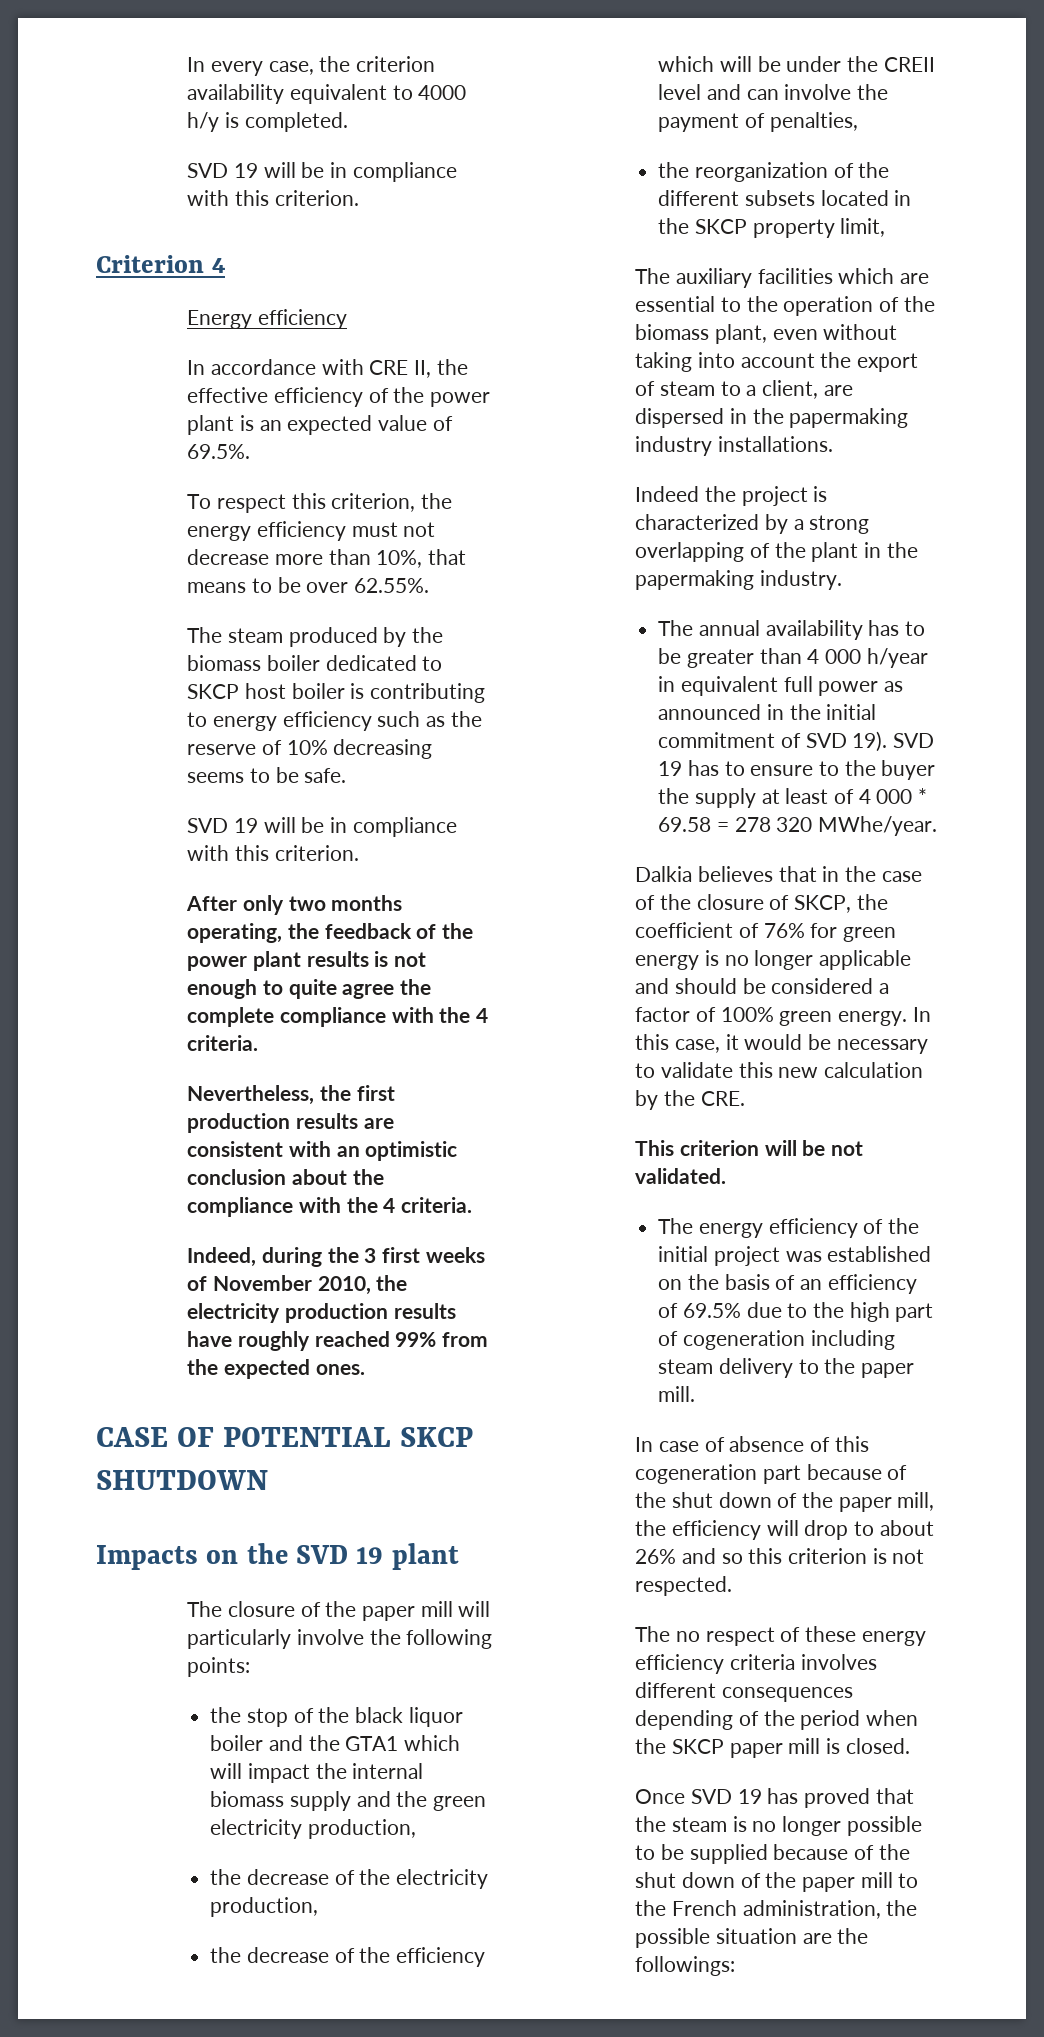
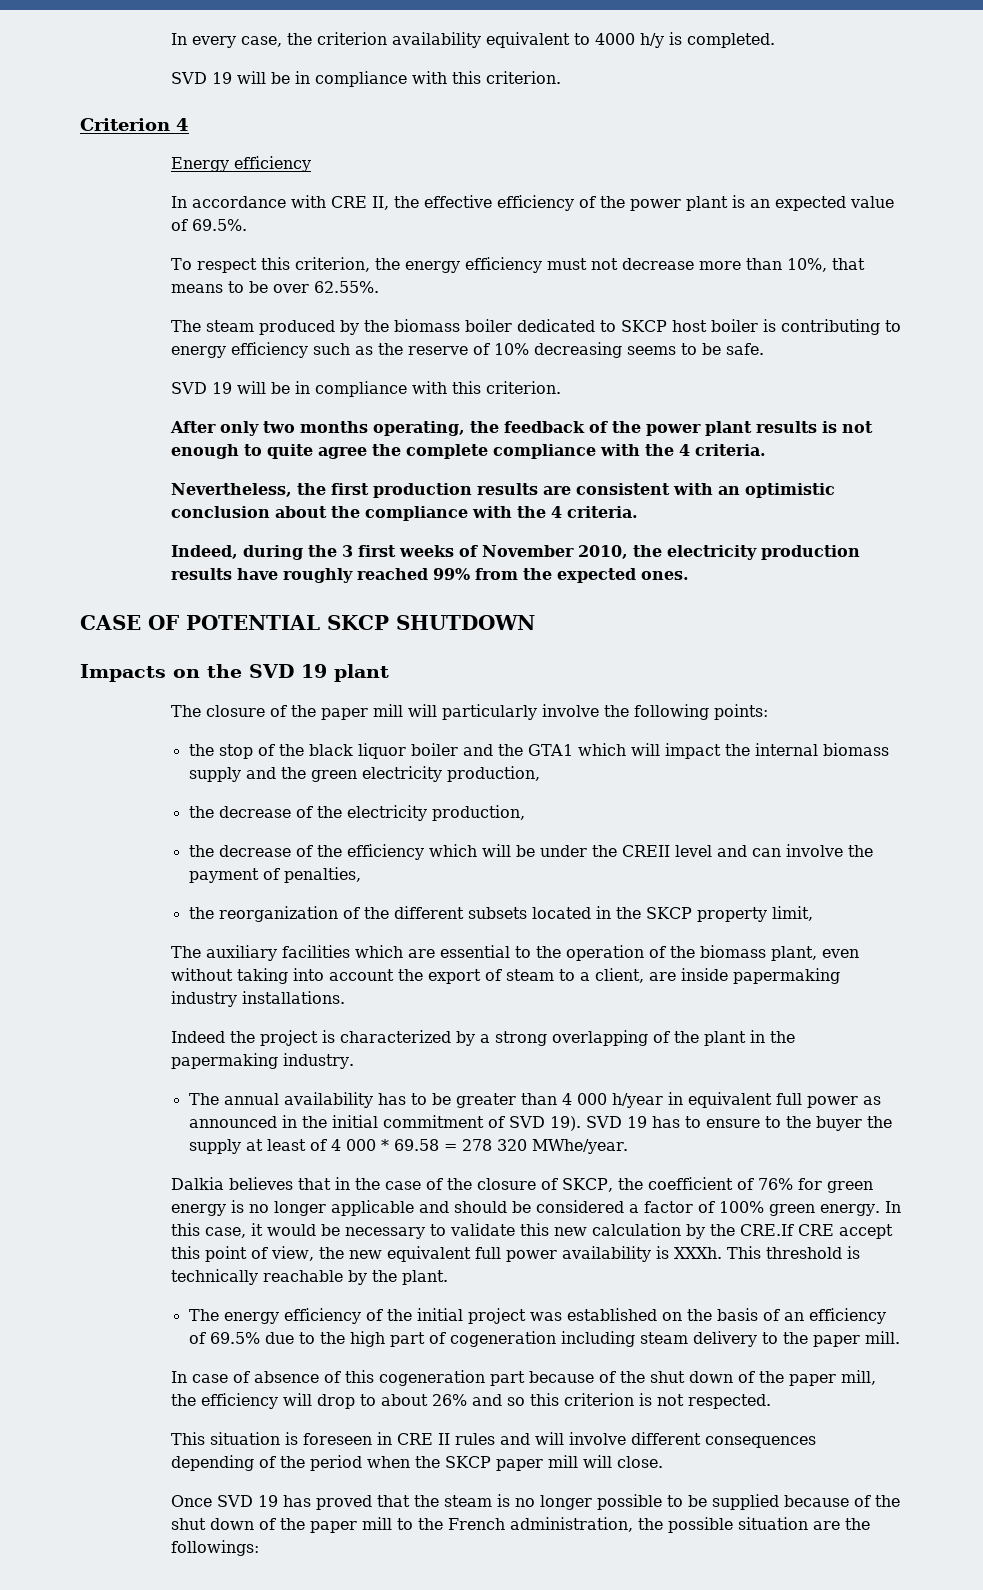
[635,408,784,428] dispersed in the -> [680,968,728,981] inside
[700,1091,745,1106] [635,1140,863,1156] [635,1168,727,1184] CRE. // This criterion will be not validated. -> [739,1224,893,1239] [170,1246,860,1262] [170,1269,448,1285] CRE.If CRE accept this point of view, the new equivalent full power availability is XXXh. This threshold is technically reachable by the plant.
[635,1626,926,1646] [635,1654,877,1674] The no respect of these energy efficiency criteria involves -> [170,1432,626,1445] This situation is foreseen in CRE II rules and will involve
[825,1738,910,1754] is closed. -> [582,1455,663,1468] will close.

